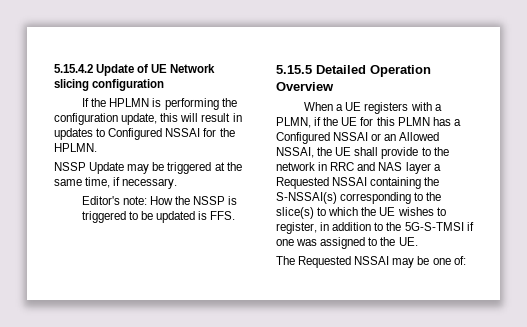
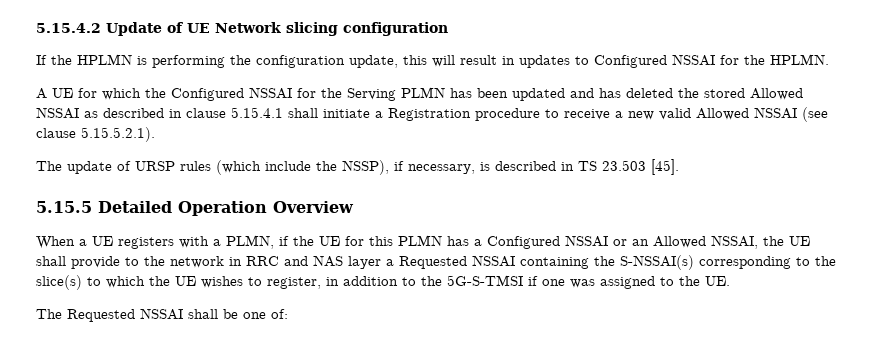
[54,162,242,174] [54,177,178,189] [81,196,238,205] [81,211,236,223] NSSP Update may be triggered at the same time, if necessary. // Editor's note: How the NSSP is triggered to be updated is FFS. -> [36,87,803,101] [36,107,828,122] [36,127,155,142] [36,159,679,175] A UE for which the Configured NSSAI for the Serving PLMN has been updated and has deleted the stored Allowed NSSAI as described in clause 5.15.4.1 shall initiate a Registration procedure to receive a new valid Allowed NSSAI (see clause 5.15.5.2.1). // The update of URSP rules (which include the NSSP), if necessary, is described in TS 23.503 [45].
[392,258,415,268] may -> [188,309,218,319] shall

